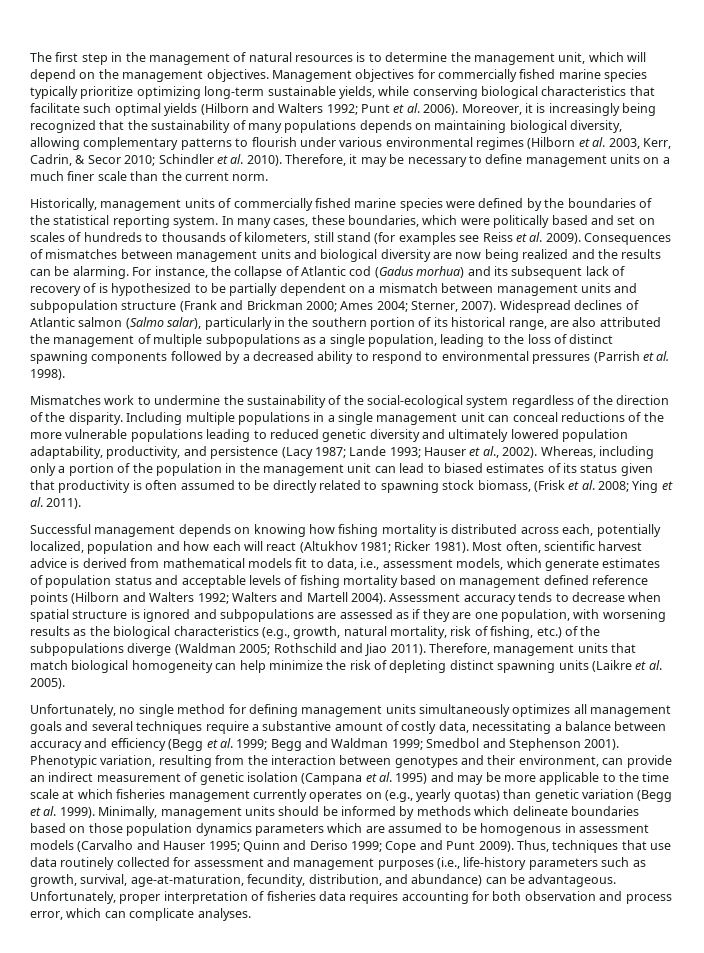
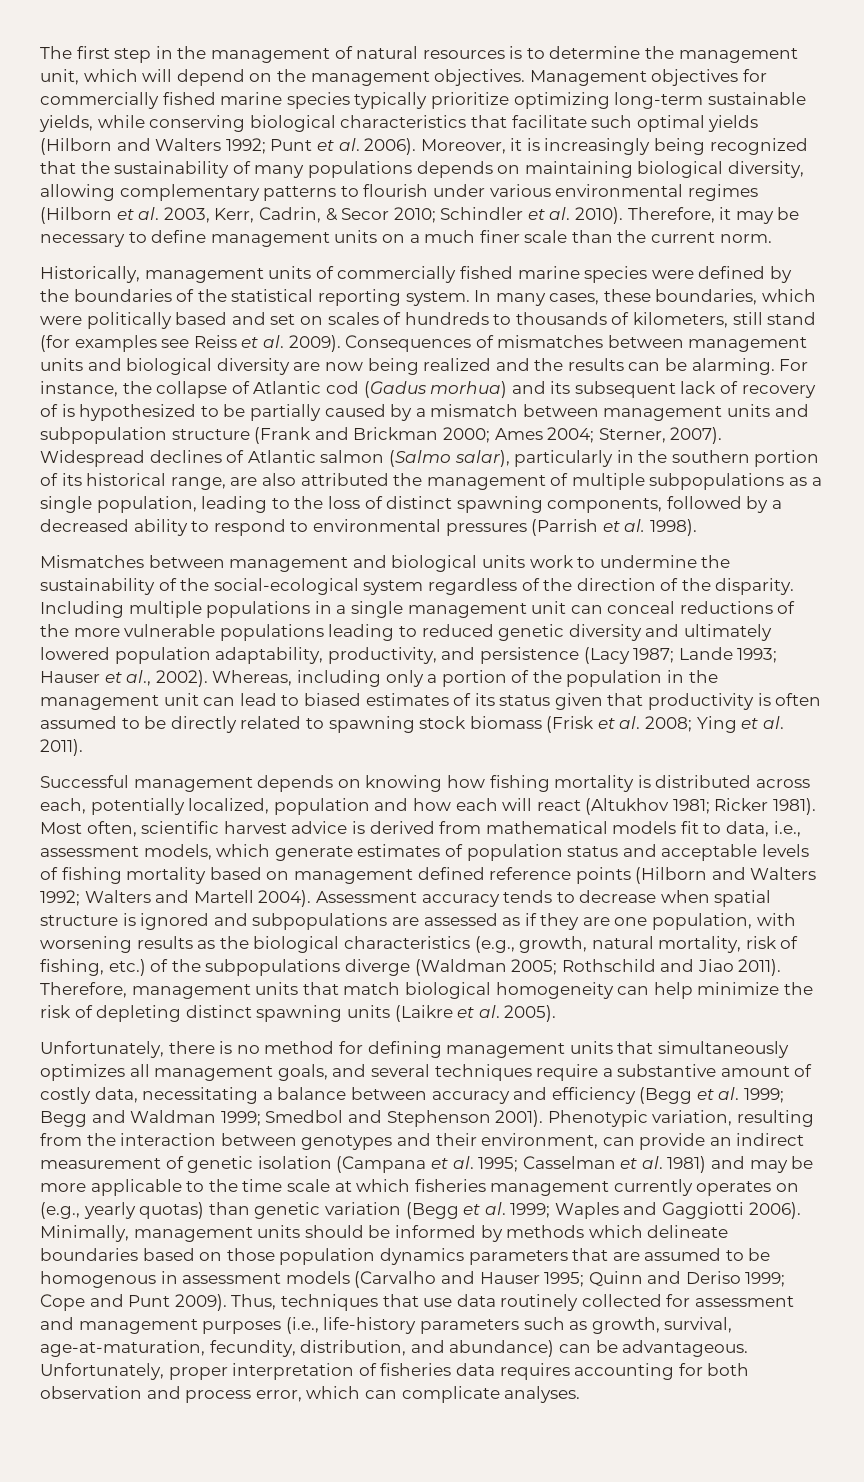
[279,283,365,296] dependent on -> [324,404,413,421] caused by
[91,352,168,364] components -> [547,498,663,513] components,
(101, 400) none -> [148,555,525,572] between management and biological units
[477,480,531,492] biomass, -> [469,716,542,729] biomass
[119,704,174,717] no single -> [168,1041,260,1054] there is no
(416, 709) none -> [617,1041,654,1054] that
[30,721,62,734] goals -> [277,1064,328,1081] goals,
[395,773,428,784] 1995) -> [478,1156,707,1173] 1995; Casselman et al. 1981)
[59,807,95,818] 1999). -> [510,1202,801,1219] 1999; Waples and Gaggiotti 2006).
[327,823,363,833] which -> [572,1248,609,1261] that

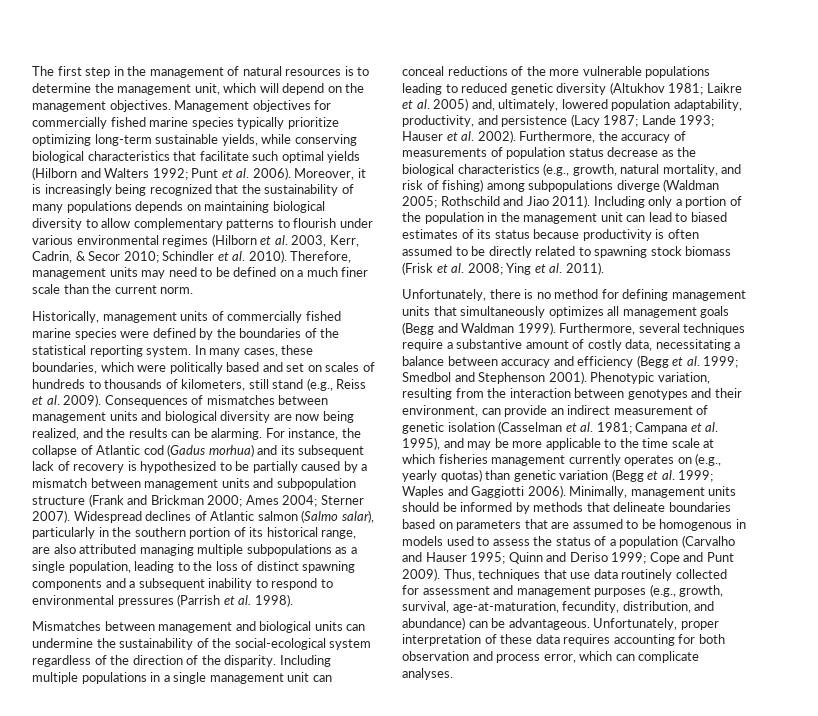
[727,161,804,178] [40,184,115,201] diversity, allowing -> [32,218,131,230] diversity to allow
[719,207,800,224] [40,230,378,247] it may be necessary to define management units -> [32,267,277,279] management units may need to be defined
[40,335,190,352] (for examples see -> [306,378,333,391] (e.g.,
[423,358,492,371] realized -> [32,428,79,440] realized,
[40,404,58,417] of -> (125, 468) none
[598,428,666,443] Sterner, -> [320,495,364,505] Sterner
[393,473,569,490] the management of -> [139,544,194,556] managing
[547,496,783,513] [40,519,188,536] components, followed by a decreased ability -> [32,578,253,590] components and a subsequent inability
[529,555,596,568] work to -> [346,624,366,631] can
[645,624,772,641] and ultimately -> [609,82,742,95] [402,98,559,111] (Altukhov 1981; Laikre et al. 2005) and, ultimately,
[126,670,381,687] al., 2002). Whereas, including -> [461,130,686,143] [402,147,697,159] [402,163,742,176] [402,179,720,192] [402,195,645,208] al. 2002). Furthermore, the accuracy of measurements of population status decrease as the biological characteristics (e.g., growth, natural mortality, and risk of fishing) among subpopulations diverge (Waldman 2005; Rothschild and Jiao 2011). Including
[554,693,644,710] given that -> [533,229,580,239] because
[40,775,810,792] [40,798,817,815] [40,821,801,837] [40,844,809,861] [40,867,817,884] [40,890,772,907] [40,913,796,930] [40,936,799,953] [40,959,782,976] [40,982,813,999] [40,1005,557,1022] // Successful management depends on knowing how fishing mortality is distributed across each, potentially localized, population and how each will react (Altukhov 1981; Ricker 1981). Most often, scientific harvest advice is derived from mathematical models fit to data, i.e., assessment models, which generate estimates of population status and acceptable levels of fishing mortality based on management defined reference points (Hilborn and Walters 1992; Walters and Martell 2004). Assessment accuracy tends to decrease when spatial structure is ignored and subpopulations are assessed as if they are one population, with worsening results as the biological characteristics (e.g., growth, natural mortality, risk of fishing, etc.) of the subpopulations diverge (Waldman 2005; Rothschild and Jiao 2011). Therefore, management units that match biological homogeneity can help minimize the risk of depleting distinct spawning units (Laikre et al. 2005). -> (604, 268) none
[277,1064,367,1081] goals, and -> [700,306,730,318] [402,322,636,335] goals (Begg and Waldman 1999). Furthermore,
[40,1110,261,1127] Begg and Waldman 1999; -> (739, 362) none
[336,1156,707,1173] (Campana et al. 1995; Casselman et al. 1981) -> [498,421,719,434] [402,437,440,450] (Casselman et al. 1981; Campana et al. 1995),
[588,1225,643,1238] which -> [586,502,610,512] that
[226,1248,464,1265] those population dynamics -> (453, 525) none
[182,1271,350,1284] assessment models -> [402,536,679,548] models used to assess the status of a population
[285,1317,588,1334] (i.e., life-history parameters such as -> [649,584,676,597] (e.g.,
[380,1363,452,1376] fisheries -> [500,634,533,644] these

